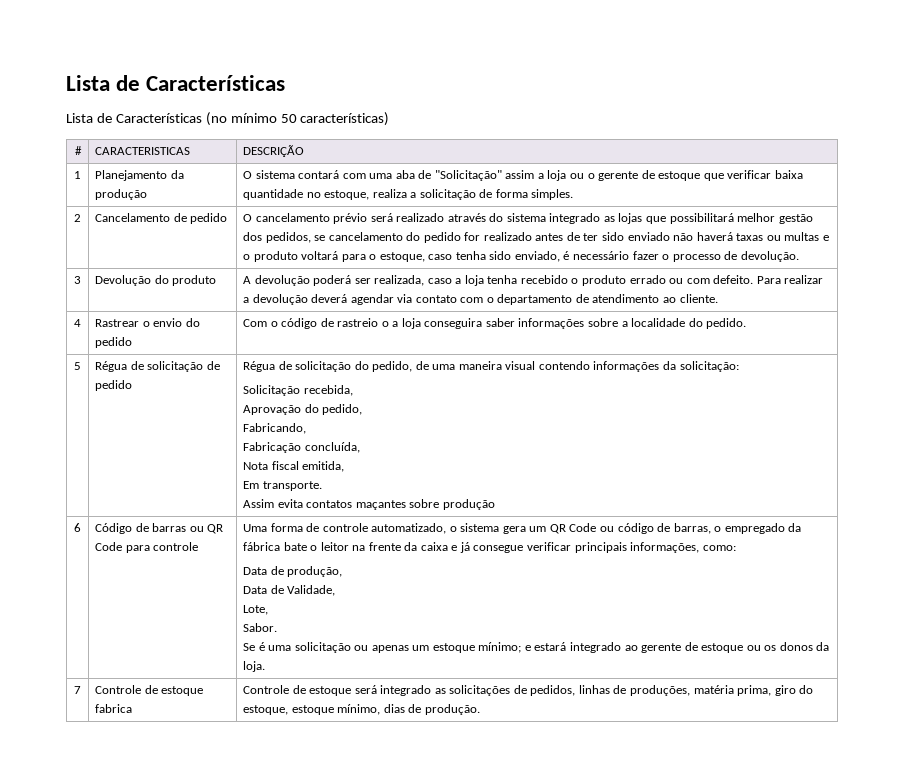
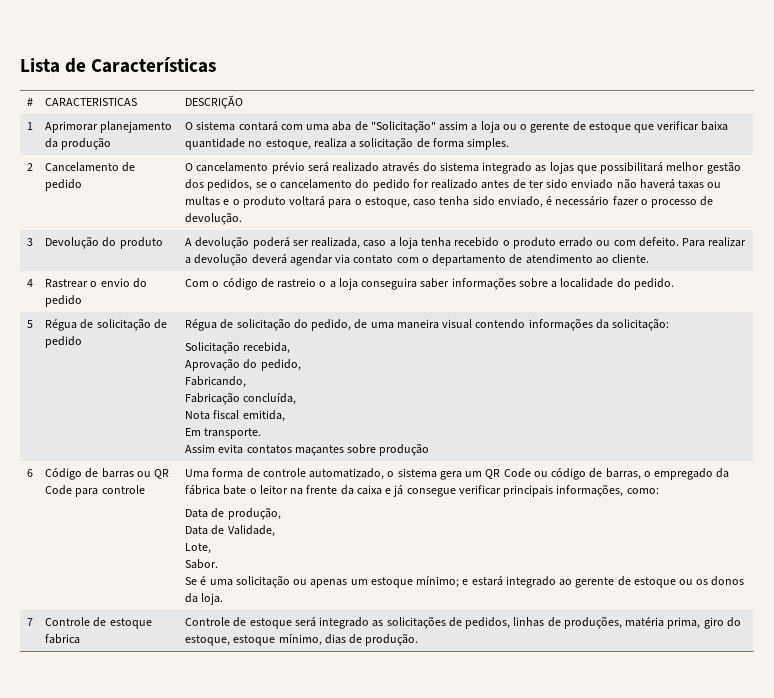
[66,75,286,91] [66,112,390,126] Lista de Características // Lista de Características (no mínimo 50 características) -> [20,57,217,73] Lista de Características
[95,170,168,181] Planejamento -> [45,121,173,133] Aprimorar planejamento
(326, 238) none -> [269,182,277,188] o

